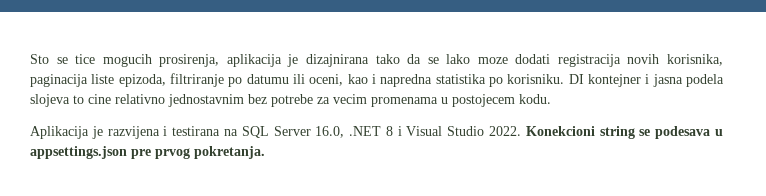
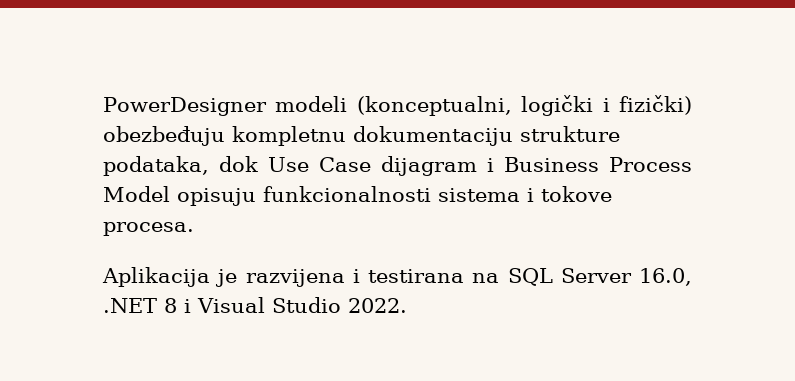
[30,54,723,67] [30,73,725,87] [30,94,551,107] Sto se tice mogucih prosirenja, aplikacija je dizajnirana tako da se lako moze dodati registracija novih korisnika, paginacija liste epizoda, filtriranje po datumu ili oceni, kao i napredna statistika po korisniku. DI kontejner i jasna podela slojeva to cine relativno jednostavnim bez potrebe za vecim promenama u postojecem kodu. -> [103,95,692,116] [103,126,620,146] [103,156,692,176] [103,186,612,206] [103,222,194,236] PowerDesigner modeli (konceptualni, logički i fizički) obezbeđuju kompletnu dokumentaciju strukture podataka, dok Use Case dijagram i Business Process Model opisuju funkcionalnosti sistema i tokove procesa.
[525,126,723,139] [30,146,265,159] Konekcioni string se podesava u appsettings.json pre prvog pokretanja. -> (407, 305) none

